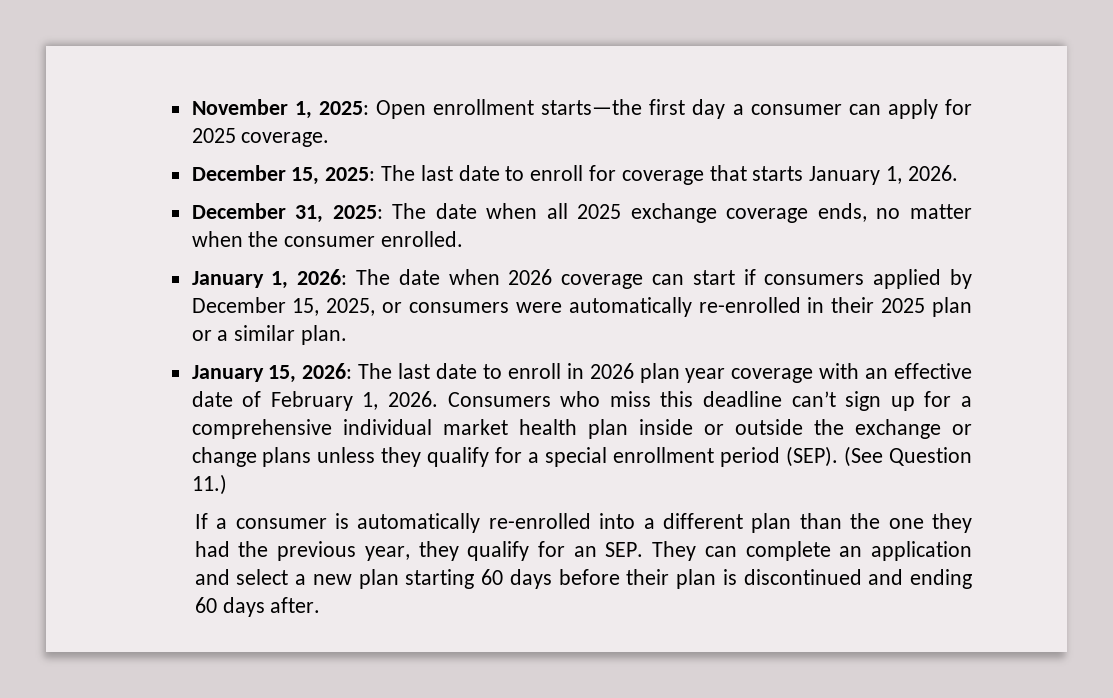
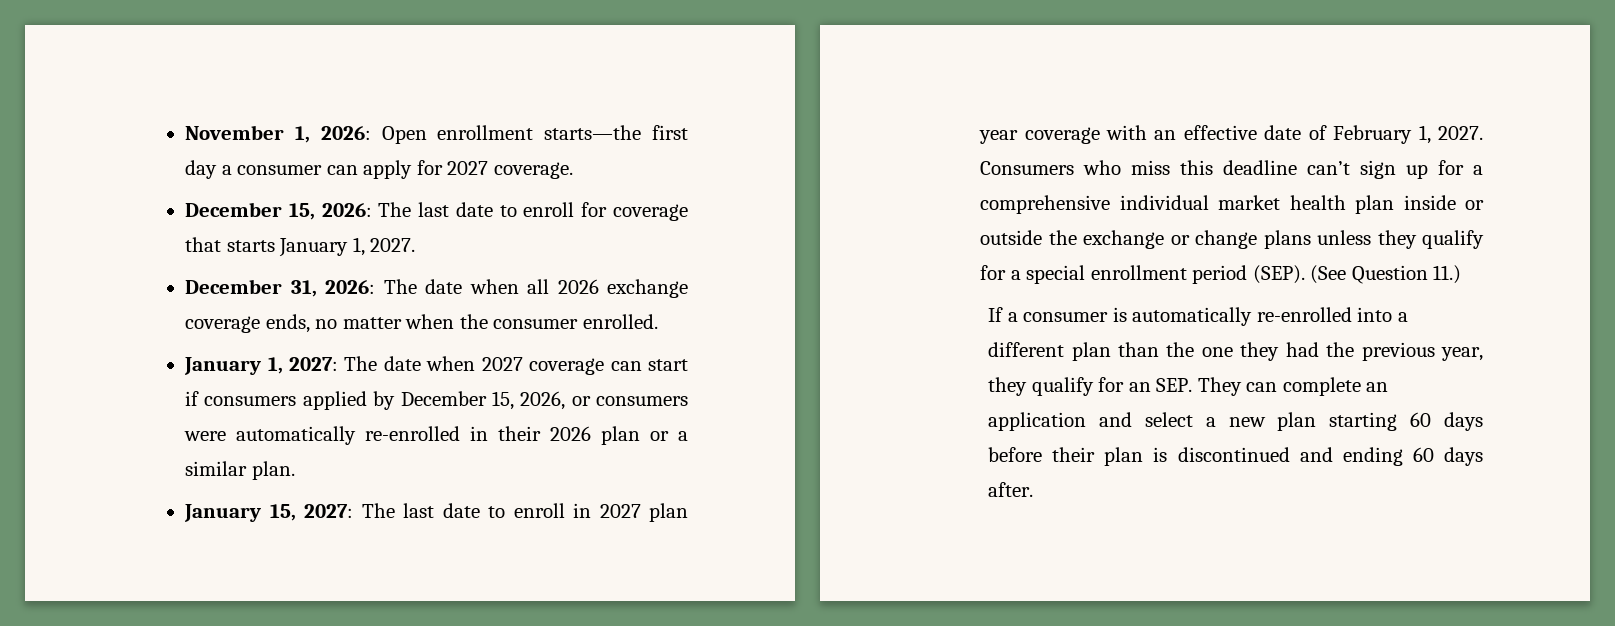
[318,101,369,115] 2025: -> [320,126,371,140] 2026:
[191,128,236,143] 2025 -> [447,161,489,175] 2027
[325,167,376,181] 2025: -> [321,203,372,217] 2026:
[907,165,958,181] 2026. -> [370,238,416,252] 2027.
[332,205,383,219] 2025: -> [325,280,376,294] 2026:
[577,204,622,219] 2025 -> [557,279,599,294] 2026
[297,269,553,285] 2026: The date when 2026 -> [288,356,523,371] 2027: The date when 2027
[326,298,376,316] 2025, -> [520,391,566,410] 2026,
[881,298,926,313] 2025 -> [550,426,592,441] 2026
[302,363,353,379] 2026: -> [304,504,354,518] 2027:
[589,363,634,379] 2026 -> [599,504,641,518] 2027
[387,391,438,407] 2026. -> [1437,126,1483,140] 2027.

